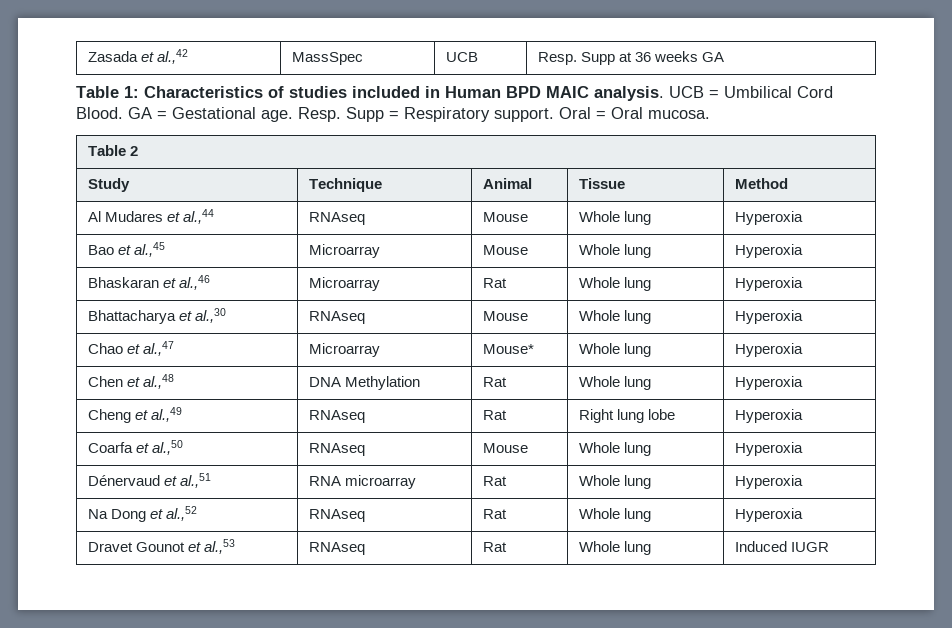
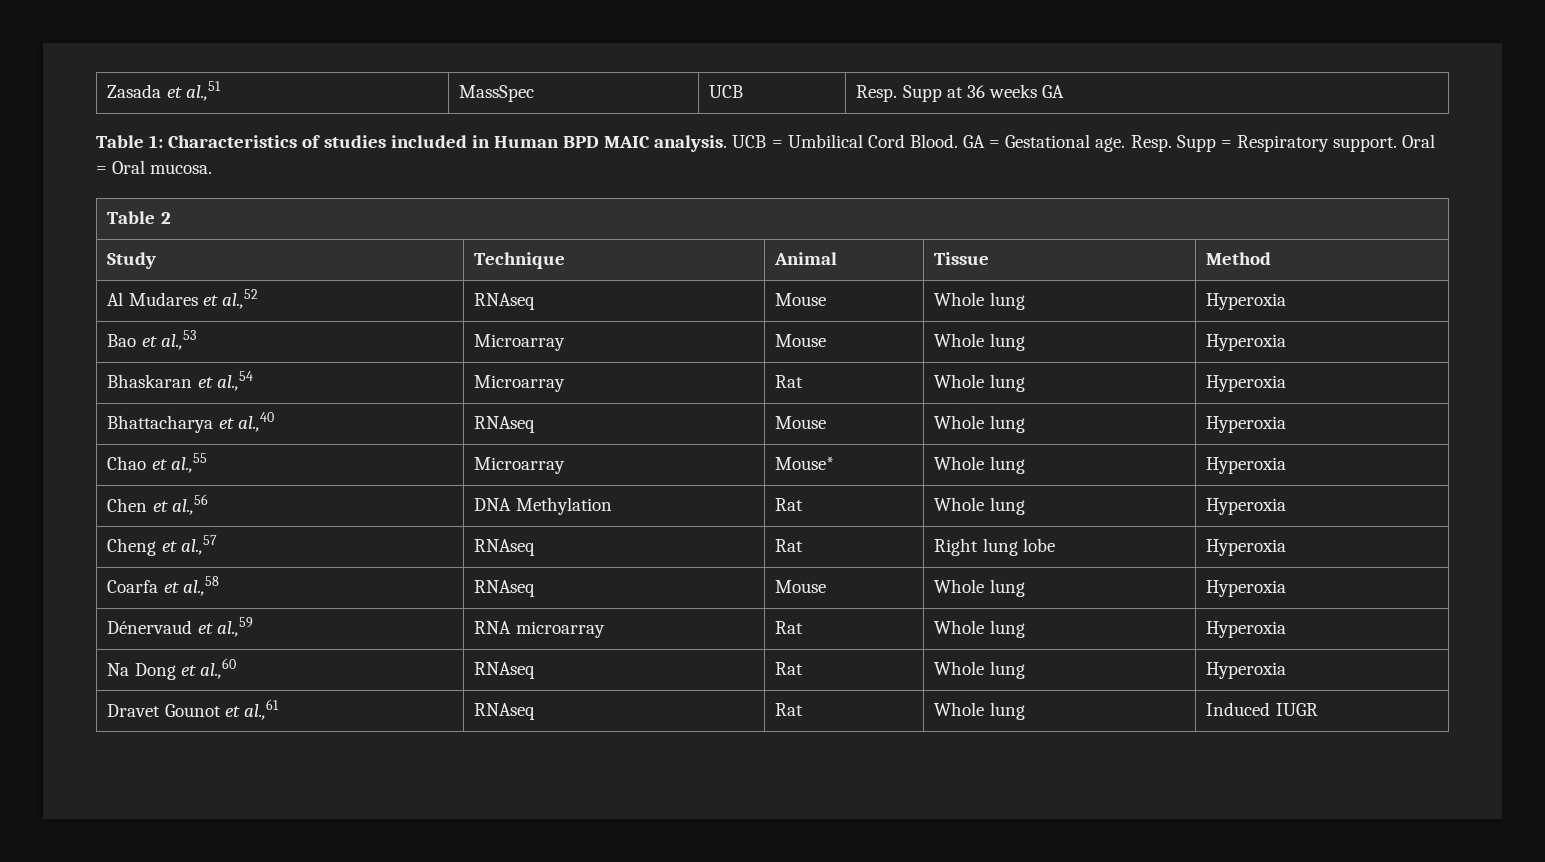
[157,49,189,64] al.,42 -> [185,81,221,101] al.,51
[183,209,215,224] al.,44 -> [221,289,258,309] al.,52
[134,242,166,257] al.,45 -> [160,330,196,350] al.,53
[179,275,211,290] al.,46 -> [216,371,253,391] al.,54
[195,308,227,323] al.,30 -> [237,412,274,432] al.,40
[143,341,175,356] al.,47 -> [170,453,207,473] al.,55
[143,374,175,389] al.,48 -> [171,494,208,515] al.,56
[151,407,183,422] al.,49 -> [180,535,217,555] al.,57
[152,440,184,455] al.,50 -> [182,576,219,596] al.,58
[180,473,212,488] al.,51 -> [216,617,253,637] al.,59
[166,506,198,521] al.,52 -> [199,658,236,679] al.,60
[204,539,236,554] al.,53 -> [243,699,279,720] al.,61

